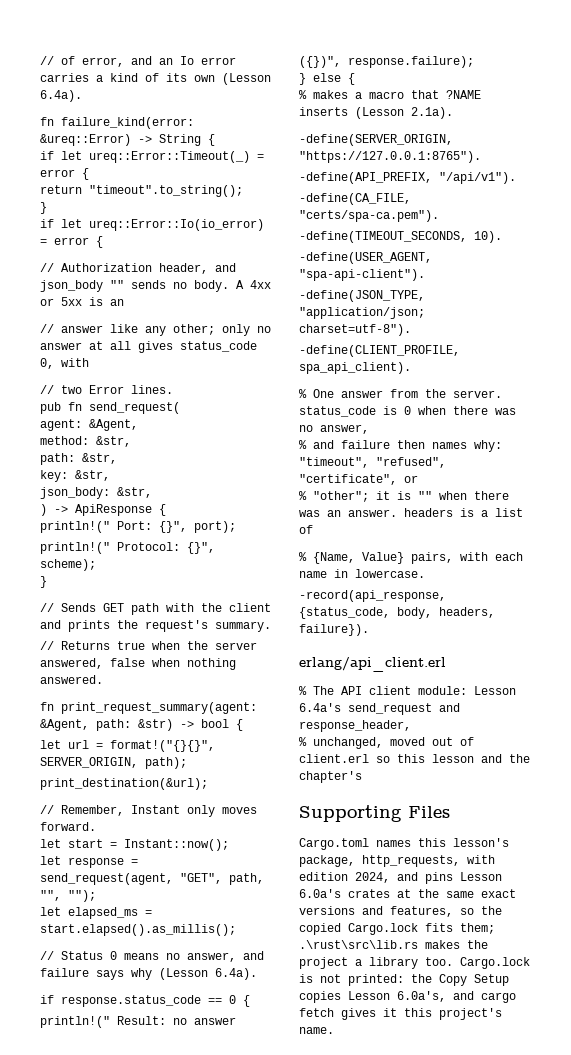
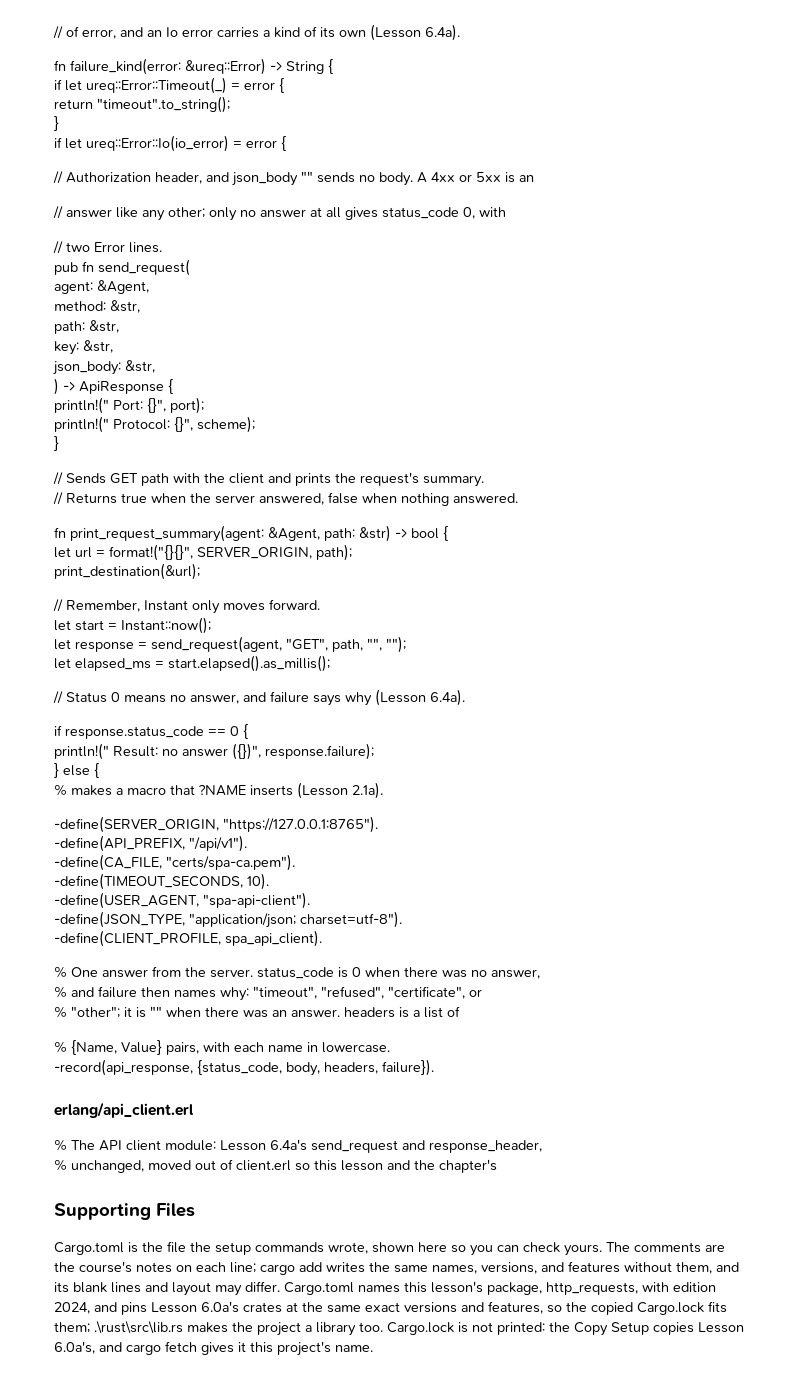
(369, 844) none -> [128,1241,725,1256] [54,1261,739,1275] [54,1281,354,1296] is the file the setup commands wrote, shown here so you can check yours. The comments are the course's notes on each line; cargo add writes the same names, versions, and features without them, and its blank lines and layout may differ. Cargo.toml

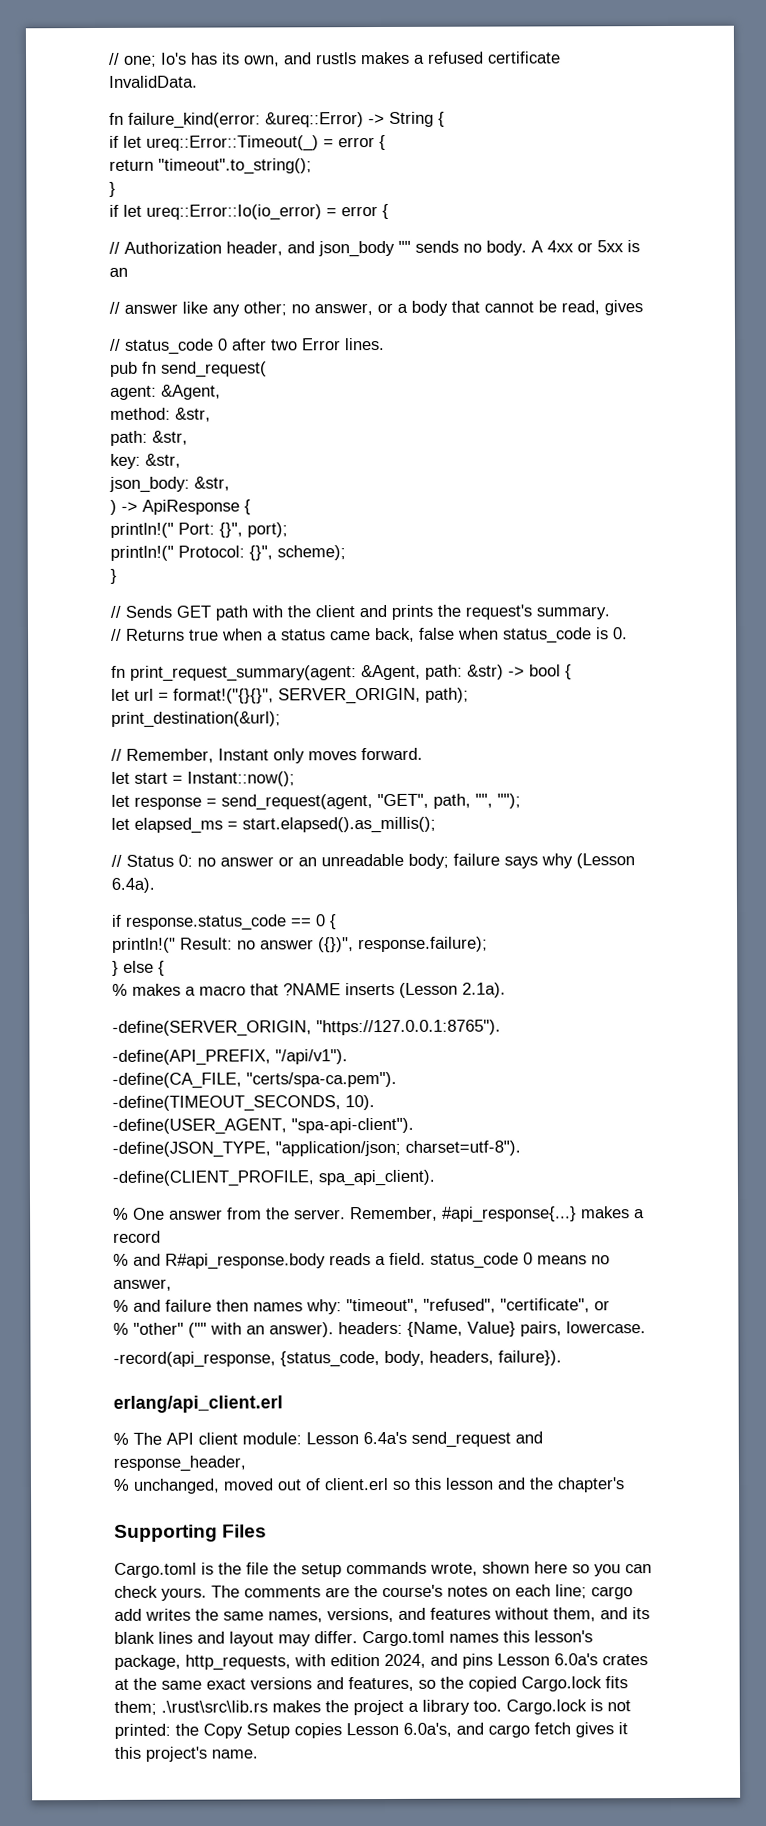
[53,24,460,41] // of error, and an Io error carries a kind of its own (Lesson 6.4a). -> [108,51,561,67] [109,75,198,88] // one; Io's has its own, and rustls makes a refused certificate InvalidData.
[209,207,506,221] [53,241,63,254] only no answer at all gives status_code 0, with // // -> [291,300,643,316] [109,338,267,355] no answer, or a body that cannot be read, gives // // status_code 0 after
[190,492,518,506] the server answered, false when nothing answered. -> [267,627,628,644] a status came back, false when status_code is 0.
[111,692,266,704] 0 means no answer, and -> [178,853,449,869] 0: no answer or an unreadable body;
[257,967,467,979] status_code is 0 when there was -> [350,1206,645,1223] [113,1230,161,1243] [113,1252,587,1270] Remember, #api_response{...} makes a record // % and R#api_response.body reads a field. status_code 0 means
[71,1006,460,1018] [54,1040,318,1055] "other"; it is "" when there was an answer. headers is a list of // % {Name, Value} pairs, with each name in -> [133,1321,562,1338] "other" ("" with an answer). headers: {Name, Value} pairs,

